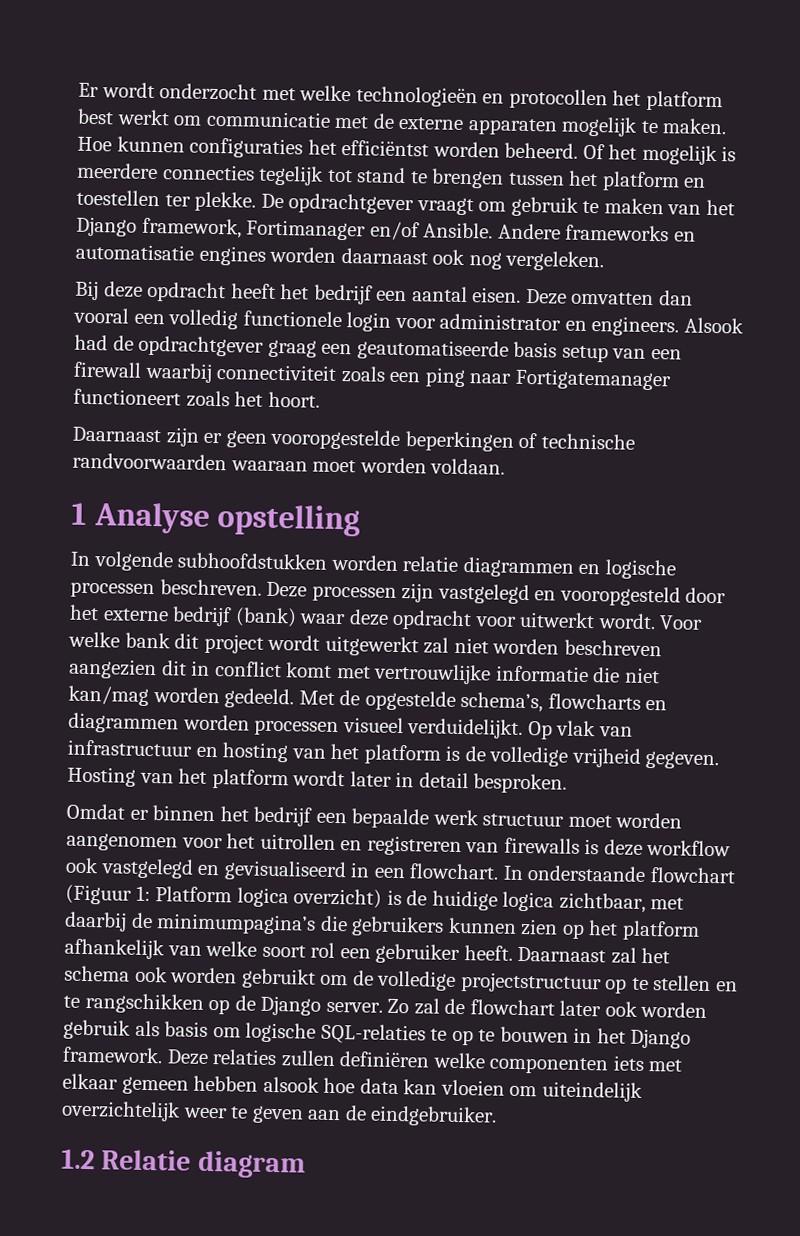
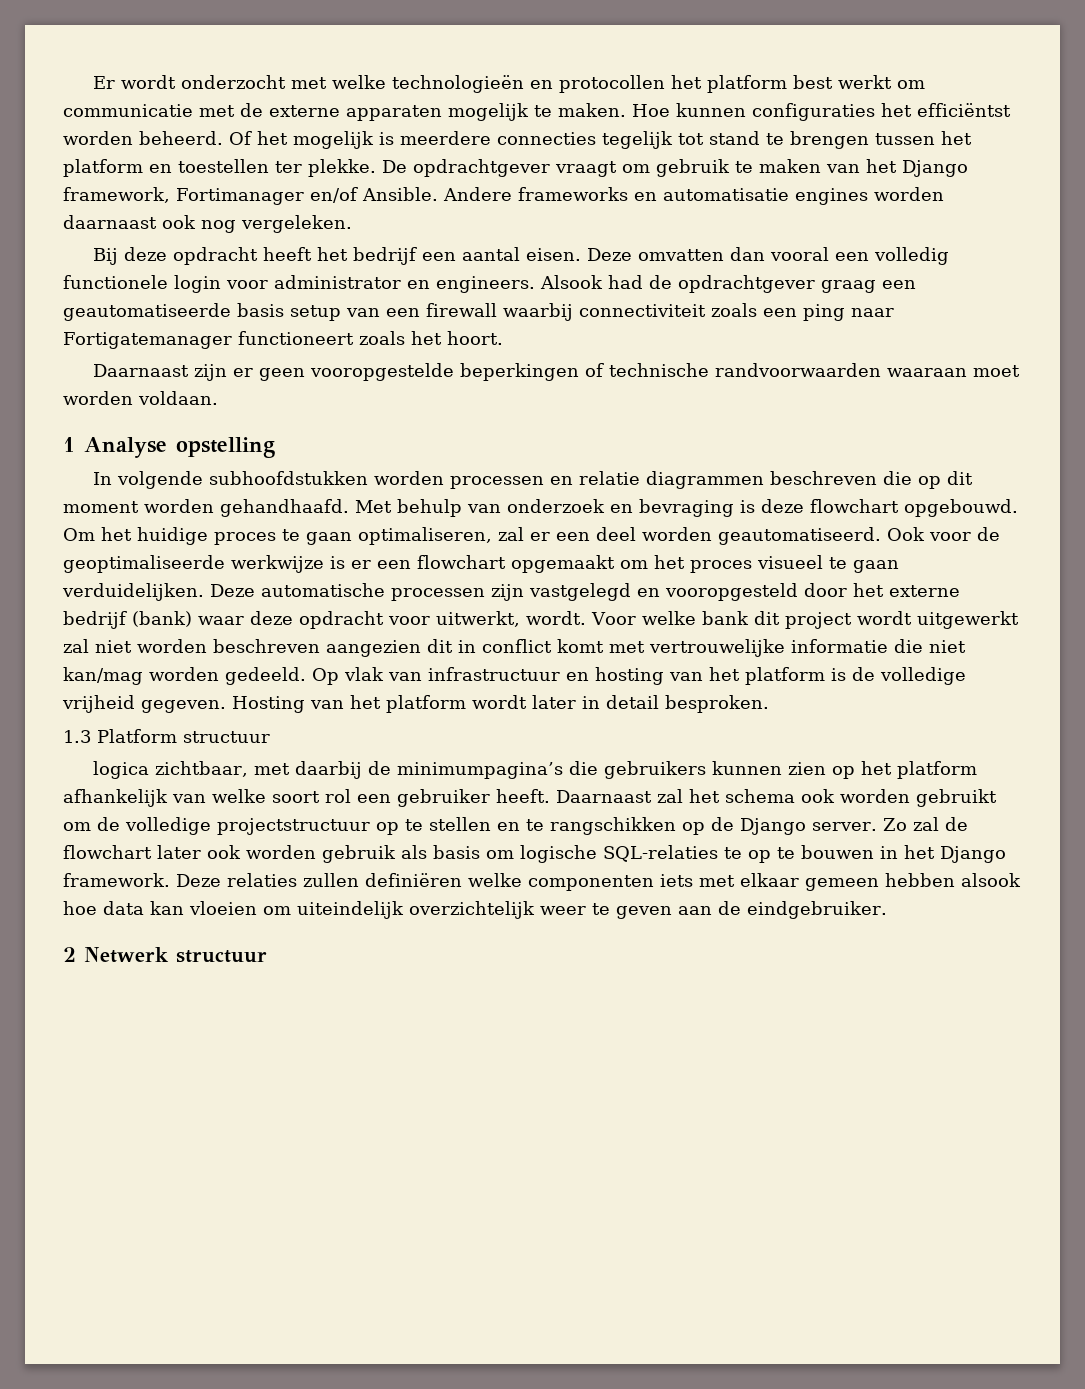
[402,556,676,580] [70,579,308,599] relatie diagrammen en logische processen beschreven. Deze -> [450,471,974,489] [63,499,1018,517] [63,527,1000,545] [63,555,899,573] [62,583,385,601] processen en relatie diagrammen beschreven die op dit moment worden gehandhaafd. Met behulp van onderzoek en bevraging is deze flowchart opgebouwd. Om het huidige proces te gaan optimaliseren, zal er een deel worden geautomatiseerd. Ook voor de geoptimaliseerde werkwijze is er een flowchart opgemaakt om het proces visueel te gaan verduidelijken. Deze automatische
[519,611,596,629] uitwerkt -> [436,611,520,627] uitwerkt,
[373,663,492,685] vertrouwlijke -> [649,639,785,657] vertrouwelijke
[298,690,668,713] [68,712,524,739] Met de opgestelde schema’s, flowcharts en diagrammen worden processen visueel verduidelijkt. -> (306, 676) none
[66,803,683,829] [66,832,732,857] [65,857,736,884] [65,884,498,911] Omdat er binnen het bedrijf een bepaalde werk structuur moet worden aangenomen voor het uitrollen en registreren van firewalls is deze workflow ook vastgelegd en gevisualiseerd in een flowchart. In onderstaande flowchart (Figuur 1: Platform logica overzicht) is de huidige -> [63,729,270,743] 1.3 Platform structuur //
[61,1148,306,1179] 1.2 Relatie diagram -> [63,947,267,963] 2 Netwerk structuur

